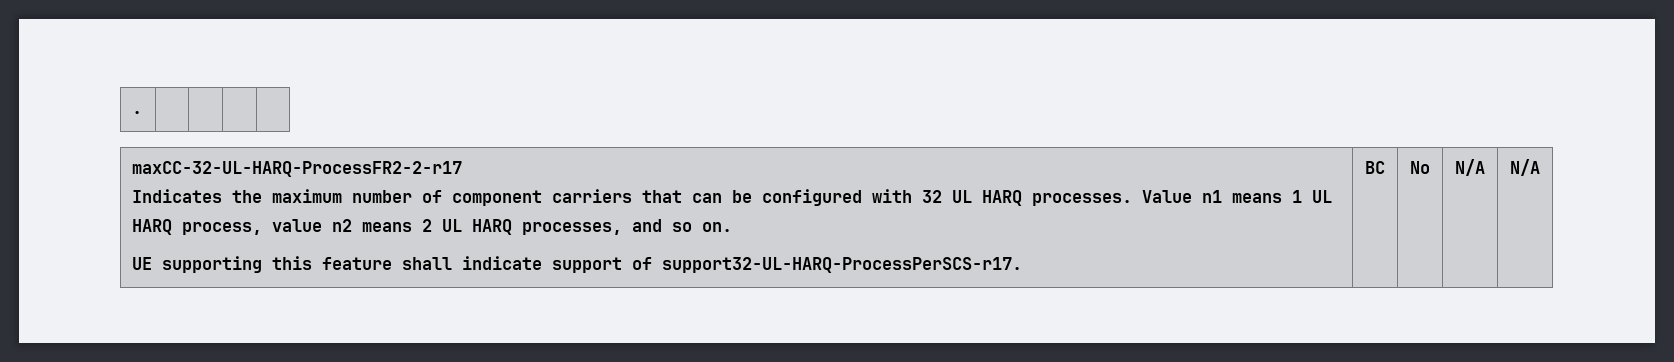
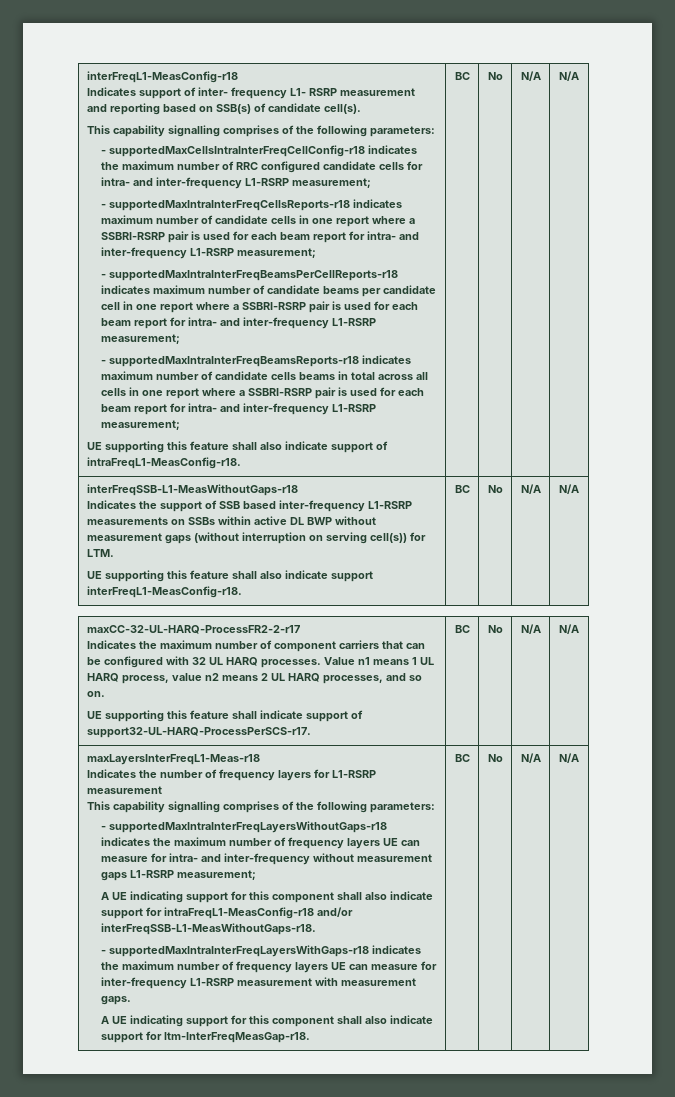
[132,111,143,114] . | | | | -> [86,71,238,83] [86,87,415,99] [86,103,361,115] [86,125,435,137] [101,145,418,157] [101,161,424,173] [101,177,372,189] [101,199,403,211] [101,215,416,227] [101,231,420,243] [101,247,317,259] [101,270,399,281] [101,285,437,297] [101,301,419,313] [101,317,377,329] [101,334,181,344] [101,355,412,367] [101,371,429,380] [101,387,425,399] [101,403,377,415] [101,420,181,430] [86,441,388,453] [86,457,241,469] [454,72,470,80] [487,72,503,80] [520,71,541,81] [559,71,579,81] [86,484,298,496] [86,500,412,512] [86,516,376,525] [86,532,426,544] [86,549,114,557] [86,570,373,582] [86,586,242,598] [454,485,470,493] [487,485,503,493] [520,484,541,494] [559,484,579,494] interFreqL1-MeasConfig-r18 // Indicates support of inter- frequency L1- RSRP measurement and reporting based on SSB(s) of candidate cell(s). // This capability signalling comprises of the following parameters: // - supportedMaxCellsIntraInterFreqCellConfig-r18 indicates the maximum number of RRC configured candidate cells for intra- and inter-frequency L1-RSRP measurement; // - supportedMaxIntraInterFreqCellsReports-r18 indicates maximum number of candidate cells in one report where a SSBRI-RSRP pair is used for each beam report for intra- and inter-frequency L1-RSRP measurement; // - supportedMaxIntraInterFreqBeamsPerCellReports-r18 indicates maximum number of candidate beams per candidate cell in one report where a SSBRI-RSRP pair is used for each beam report for intra- and inter-frequency L1-RSRP measurement; // - supportedMaxIntraInterFreqBeamsReports-r18 indicates maximum number of candidate cells beams in total across all cells in one report where a SSBRI-RSRP pair is used for each beam report for intra- and inter-frequency L1-RSRP measurement; // UE supporting this feature shall also indicate support of intraFreqL1-MeasConfig-r18. | BC | No | N/A | N/A // interFreqSSB-L1-MeasWithoutGaps-r18 // Indicates the support of SSB based inter-frequency L1-RSRP measurements on SSBs within active DL BWP without measurement gaps (without interruption on serving cell(s)) for LTM. // UE supporting this feature shall also indicate support interFreqL1-MeasConfig-r18. | BC | No | N/A | N/A
(1540, 167) none -> [86,754,260,765] [86,769,376,781] [86,786,162,794] [86,801,435,813] [101,821,388,833] [101,837,421,849] [101,853,433,865] [101,870,257,881] [101,891,434,903] [101,907,354,919] [101,923,317,935] [101,945,422,957] [101,961,438,973] [101,977,417,989] [101,996,132,1005] [101,1015,434,1027] [101,1031,311,1043] [454,754,470,762] [487,754,503,762] [520,753,541,763] [559,753,579,763] // maxLayersInterFreqL1-Meas-r18 // Indicates the number of frequency layers for L1-RSRP measurement // This capability signalling comprises of the following parameters: // - supportedMaxIntraInterFreqLayersWithoutGaps-r18 indicates the maximum number of frequency layers UE can measure for intra- and inter-frequency without measurement gaps L1-RSRP measurement; // A UE indicating support for this component shall also indicate support for intraFreqL1-MeasConfig-r18 and/or interFreqSSB-L1-MeasWithoutGaps-r18. // - supportedMaxIntraInterFreqLayersWithGaps-r18 indicates the maximum number of frequency layers UE can measure for inter-frequency L1-RSRP measurement with measurement gaps. // A UE indicating support for this component shall also indicate support for ltm-InterFreqMeasGap-r18. | BC | No | N/A | N/A

